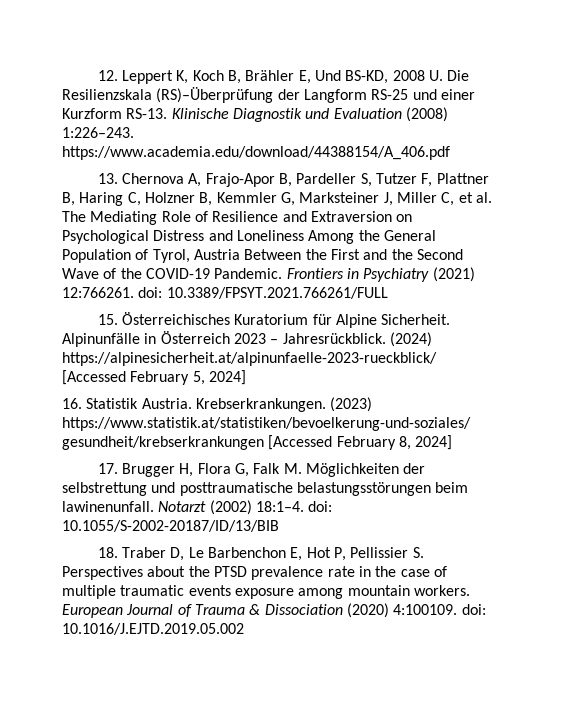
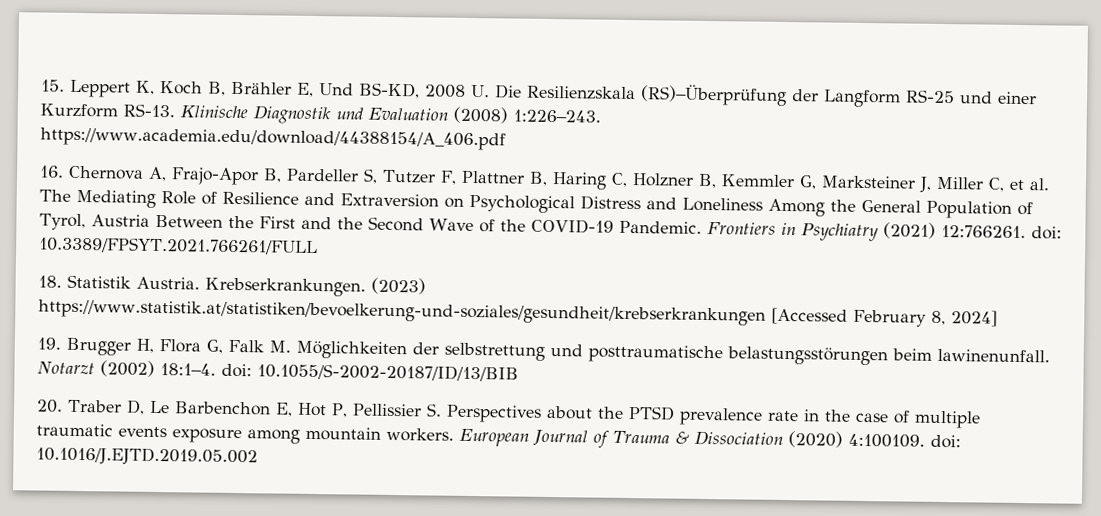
[97,70,118,81] 12. -> [41,79,65,92] 15.
[97,173,118,184] 13. -> [39,165,64,178] 16.
[97,312,451,328] [62,331,432,347] [62,352,437,366] [62,370,246,385] [62,398,82,409] 15. Österreichisches Kuratorium für Alpine Sicherheit. Alpinunfälle in Österreich 2023 – Jahresrückblick. (2024) https://alpinesicherheit.at/alpinunfaelle-2023-rueckblick/ [Accessed February 5, 2024] // 16. -> [38,275,62,288] 18.
[97,463,118,474] 17. -> [37,337,61,350] 19.
[97,547,118,558] 18. -> [36,399,63,413] 20.

